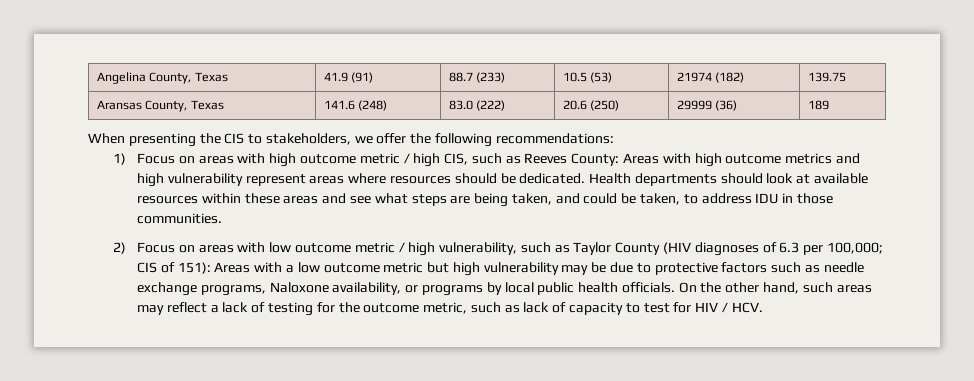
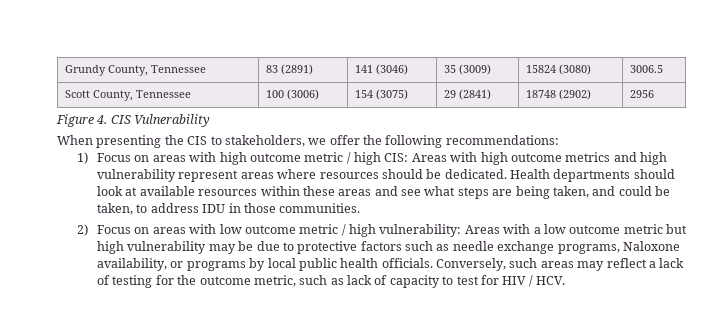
[96,72,228,84] [323,72,374,83] [448,72,506,83] [562,72,613,83] [676,72,745,83] [807,72,846,82] [96,100,224,112] [323,100,388,111] [448,100,506,111] [562,100,620,111] [676,100,738,111] [807,100,829,110] Angelina County, Texas | 41.9 (91) | 88.7 (233) | 10.5 (53) | 21974 (182) | 139.75 // Aransas County, Texas | 141.6 (248) | 83.0 (222) | 20.6 (250) | 29999 (36) | 189 -> [65,65,207,76] [266,64,314,75] [355,64,409,75] [444,64,492,75] [526,64,592,75] [630,65,664,73] [65,90,192,101] [266,89,320,100] [355,89,409,100] [444,89,492,100] [526,89,592,100] [630,90,655,98] [56,114,211,127] Grundy County, Tennessee | 83 (2891) | 141 (3046) | 35 (3009) | 15824 (3080) | 3006.5 // Scott County, Tennessee | 100 (3006) | 154 (3075) | 29 (2841) | 18748 (2902) | 2956 // Figure 4. CIS Vulnerability
[444,153,620,166] CIS, such as Reeves County: -> [384,153,409,162] CIS:
[439,242,883,256] [137,262,211,274] vulnerability, such as Taylor County (HIV diagnoses of 6.3 per 100,000; CIS of 151): -> [379,224,462,237] vulnerability:
[678,282,799,294] On the other hand, -> [436,258,507,271] Conversely,

